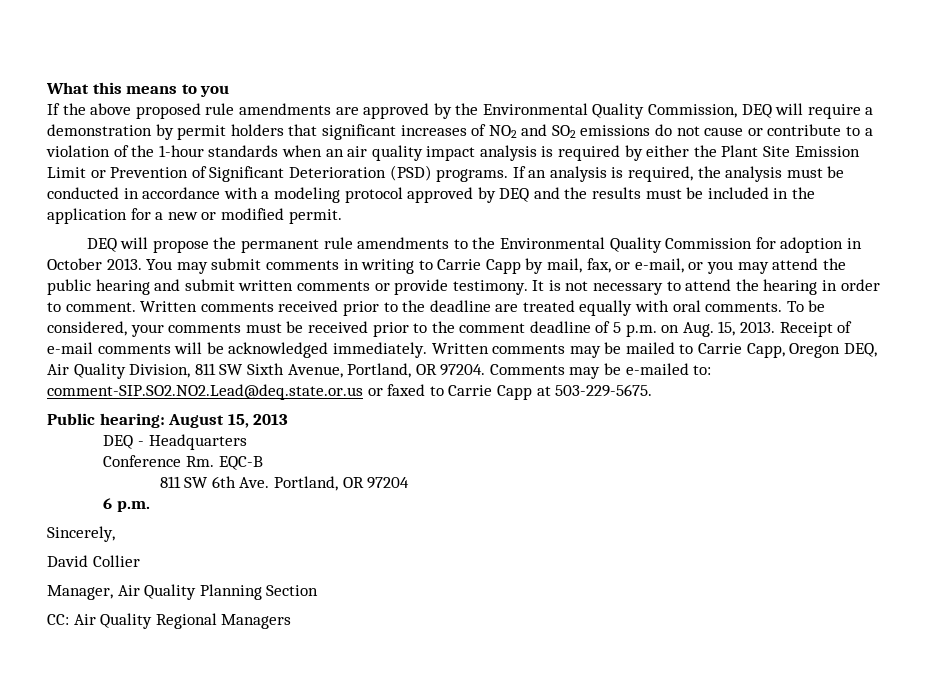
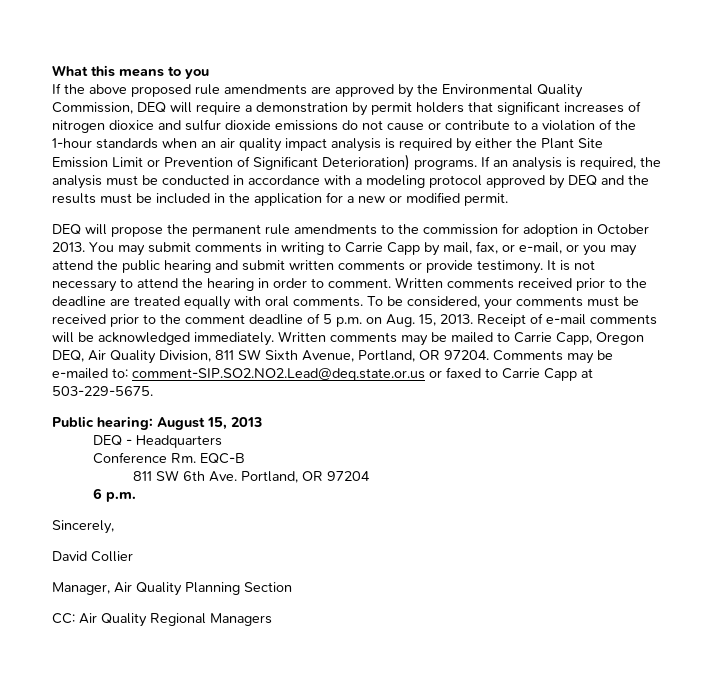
[488,124,576,138] NO2 and SO2 -> [52,119,271,133] nitrogen dioxice and sulfur dioxide
[288,165,432,181] Deterioration (PSD) -> [322,154,410,171] Deterioration)
[500,237,753,253] Environmental Quality Commission -> [423,224,498,235] commission

